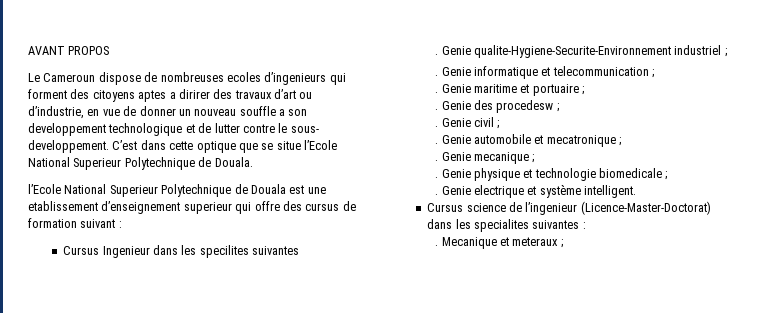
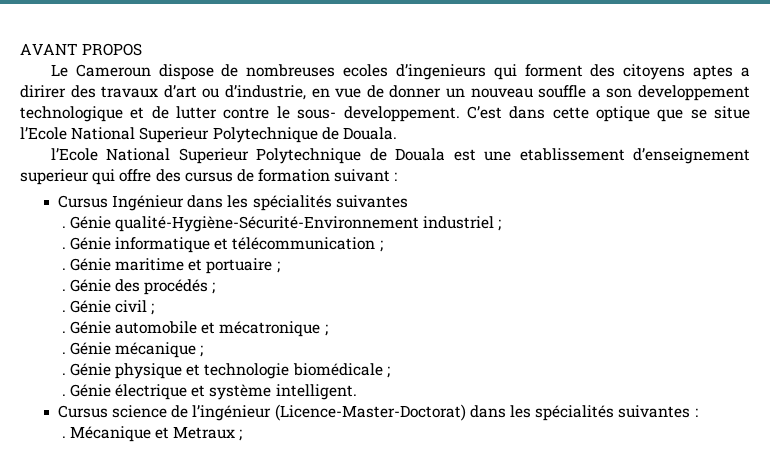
[102,245,249,258] Ingenieur dans les specilites -> [112,195,332,211] Ingénieur dans les spécialités
[441,45,671,58] Genie qualite-Hygiene-Securite-Environnement -> [69,216,420,232] Génie qualité-Hygiène-Sécurité-Environnement
[441,67,471,76] Genie -> [69,237,111,250] Génie
[552,66,654,78] [435,84,471,93] telecommunication ; // . Genie -> [232,237,383,252] [61,258,111,271] télécommunication ; // . Génie
[441,100,559,113] [435,118,471,127] Genie des procedesw ; // . Genie -> [69,279,216,295] [61,300,111,313] Génie des procédés ; // . Génie
[441,135,471,144] Genie -> [69,321,111,334] Génie
[546,135,621,147] [435,152,535,164] [435,169,471,178] mecatronique ; // . Genie mecanique ; // . Genie -> [219,321,328,337] [61,342,204,358] [61,363,111,376] mécatronique ; // . Génie mécanique ; // . Génie
[598,168,668,180] [435,185,524,198] biomedicale ; // . Genie electrique -> [292,363,390,378] [61,384,188,400] biomédicale ; // . Génie électrique
[525,202,578,215] l’ingenieur -> [192,405,272,421] l’ingénieur
[474,219,530,232] specialites -> [535,405,615,421] spécialités
[441,237,559,249] Mecanique et meteraux -> [69,426,236,442] Mécanique et Metraux

